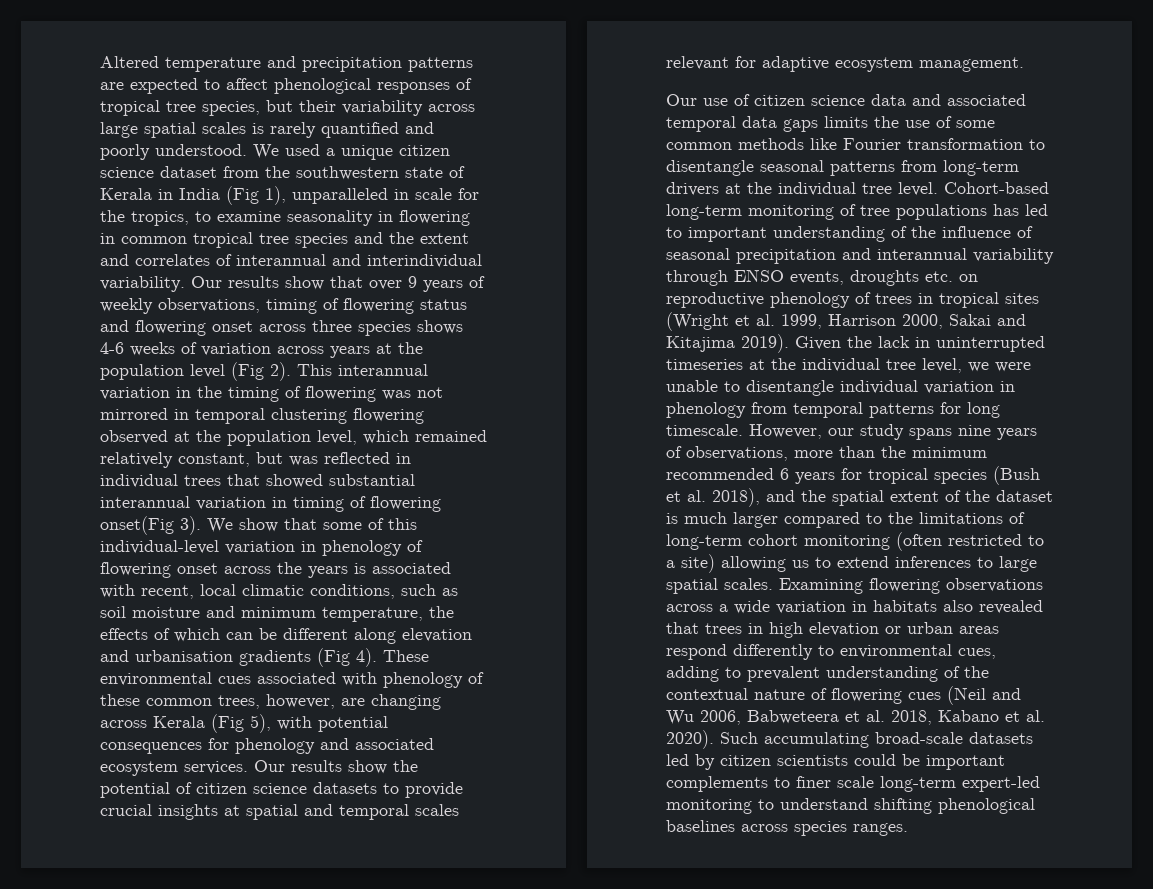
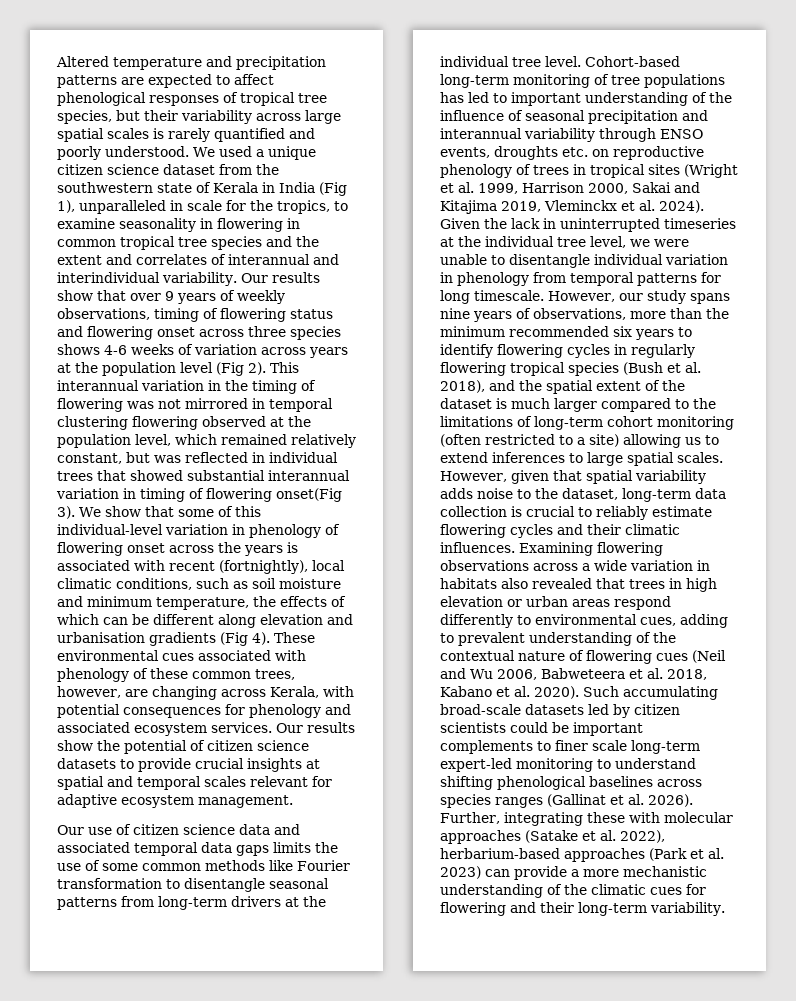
[141,585,194,599] recent, -> [169,560,308,574] recent (fortnightly),
[153,714,271,733] Kerala (Fig 5), -> [269,686,319,698] Kerala,
[741,334,789,353] 2019). -> [501,200,704,213] 2019, Vleminckx et al. 2024).
[780,468,862,484] 6 years for -> [613,326,692,340] [440,344,695,358] [440,362,506,376] six years to identify flowering cycles in regularly flowering
(773, 584) none -> [440,470,706,484] [440,488,726,502] [440,506,712,520] [440,524,680,538] [440,542,515,553] However, given that spatial variability adds noise to the dataset, long-term data collection is crucial to reliably estimate flowering cycles and their climatic influences.
[853,823,908,836] ranges. -> [495,794,693,808] [440,812,733,826] [440,830,665,844] [440,848,724,862] [440,866,707,880] [440,884,706,898] [440,902,725,916] ranges (Gallinat et al. 2026). Further, integrating these with molecular approaches (Satake et al. 2022), herbarium-based approaches (Park et al. 2023) can provide a more mechanistic understanding of the climatic cues for flowering and their long-term variability.

